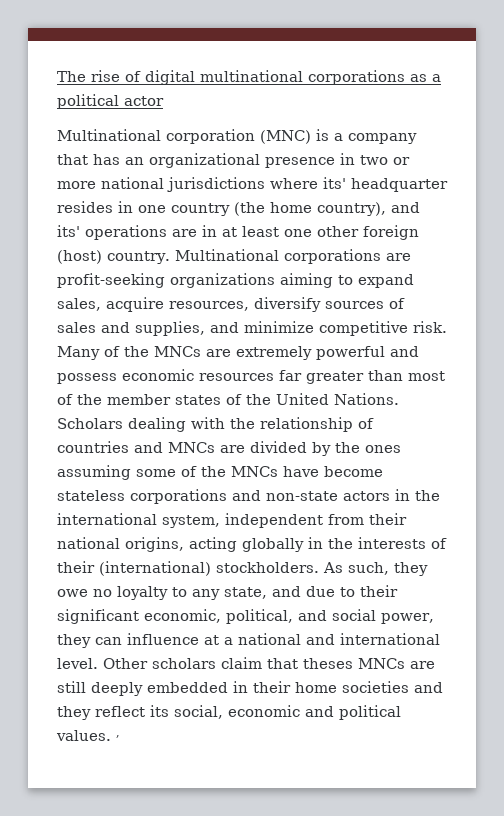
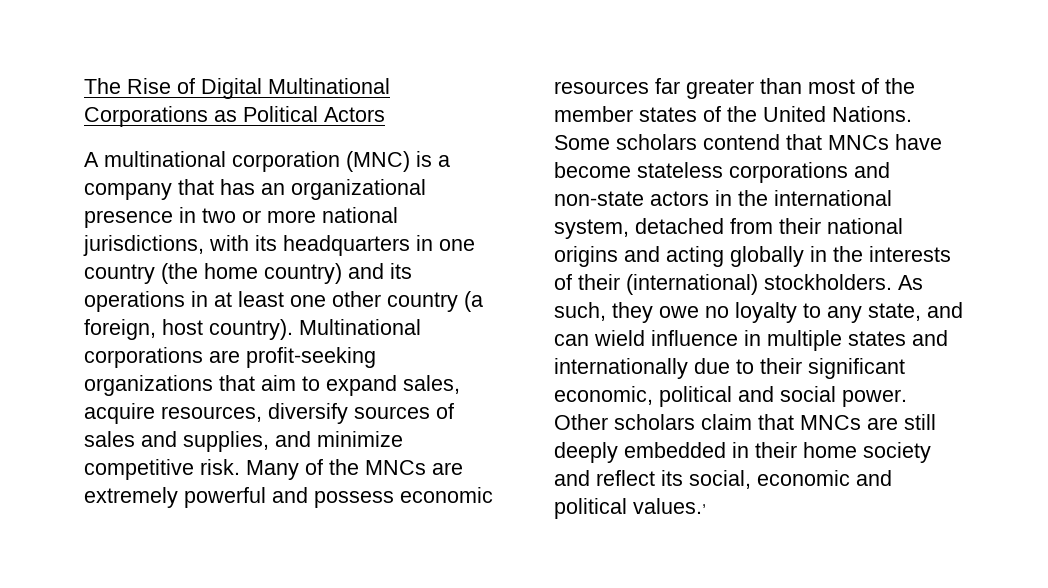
[91,70,441,85] [57,94,164,109] [57,129,161,141] rise of digital multinational corporations as a political actor // Multinational -> [127,78,390,99] [84,106,385,127] [84,151,226,167] Rise of Digital Multinational Corporations as Political Actors // A multinational
[167,177,448,192] [57,201,113,213] jurisdictions where its' headquarter resides -> [83,235,410,256] jurisdictions, with its headquarters
[317,202,420,216] [57,225,197,240] country), and its' operations are -> [264,263,412,284] [84,291,185,312] country) and its operations
[363,225,419,240] [57,250,170,264] foreign (host) country. -> [387,291,483,312] [84,319,293,340] country (a foreign, host country).
[280,273,333,288] aiming -> [219,375,296,391] that aim
[57,417,374,432] [57,441,401,456] [57,465,226,480] Scholars dealing with the relationship of countries and MNCs are divided by the ones assuming some of the -> [554,134,822,150] Some scholars contend that
[225,513,323,528] independent -> [635,218,724,234] detached
[125,537,184,552] origins, -> [554,246,660,267] origins and
(301, 591) none -> [554,330,948,351] [554,358,688,379] can wield influence in multiple states and internationally
[226,609,293,624] political, -> [659,386,732,407] political
[381,613,434,624] [57,633,440,648] [57,658,98,669] power, they can influence at a national and international level. -> [842,389,907,407] power.
[303,658,353,669] theses -> (794, 422) none
[342,681,443,693] [57,706,91,720] societies and they -> [863,442,931,463] [554,470,590,486] society and
[56,730,120,741] values. , -> [633,498,706,514] values.,

